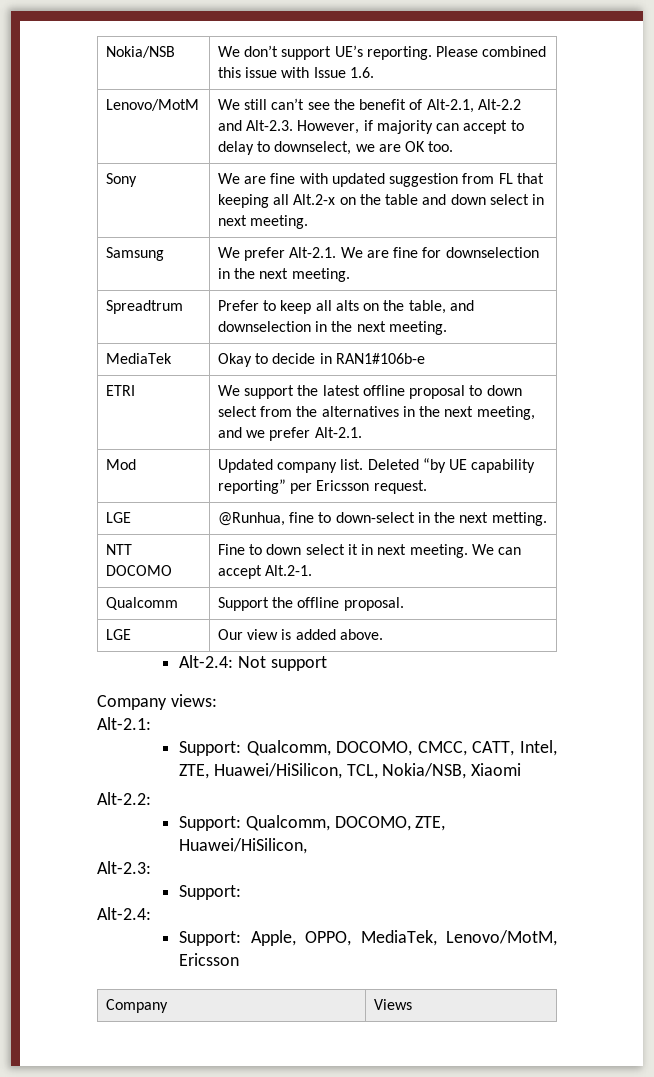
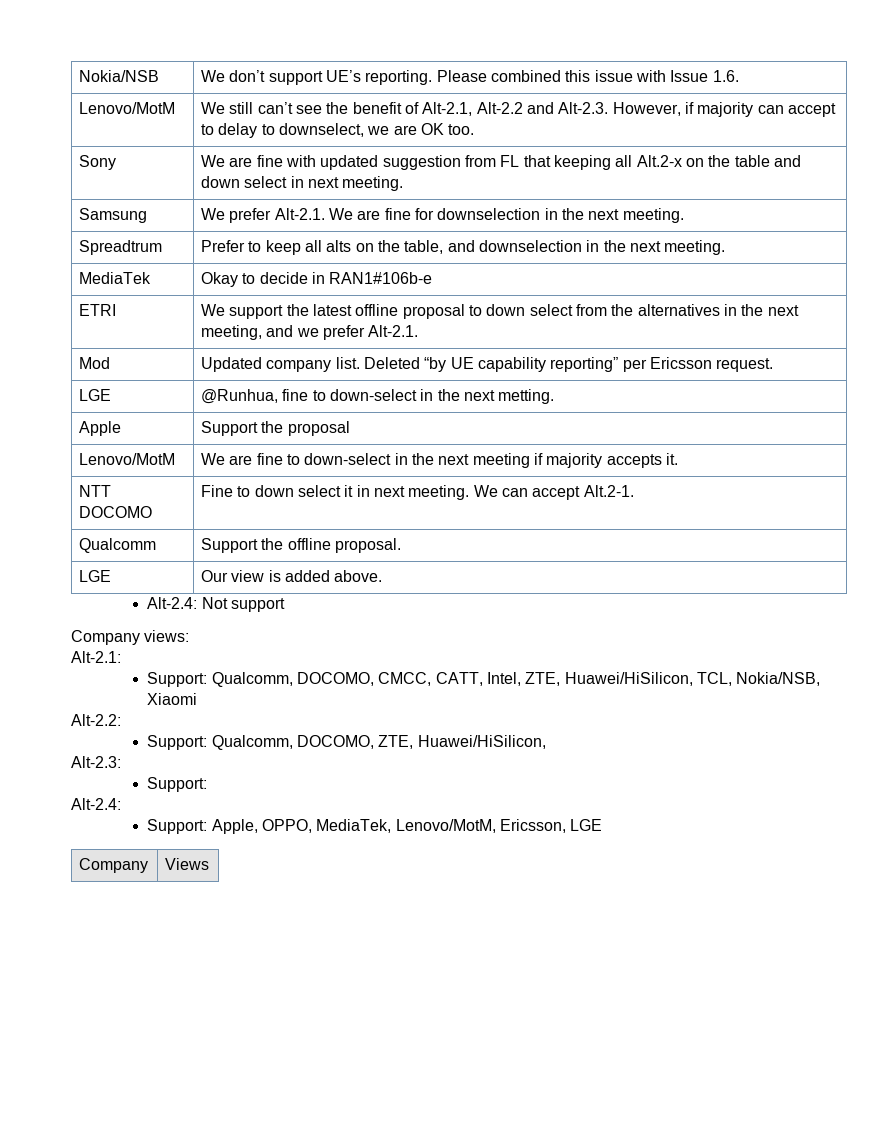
(547, 519) none -> [79,421,122,436] [201,421,350,436] [79,453,176,465] [201,453,678,468] // Apple | Support the proposal // Lenovo/MotM | We are fine to down-select in the next meeting if majority accepts it.
[179,953,240,966] Ericsson -> [499,819,603,833] Ericsson, LGE

